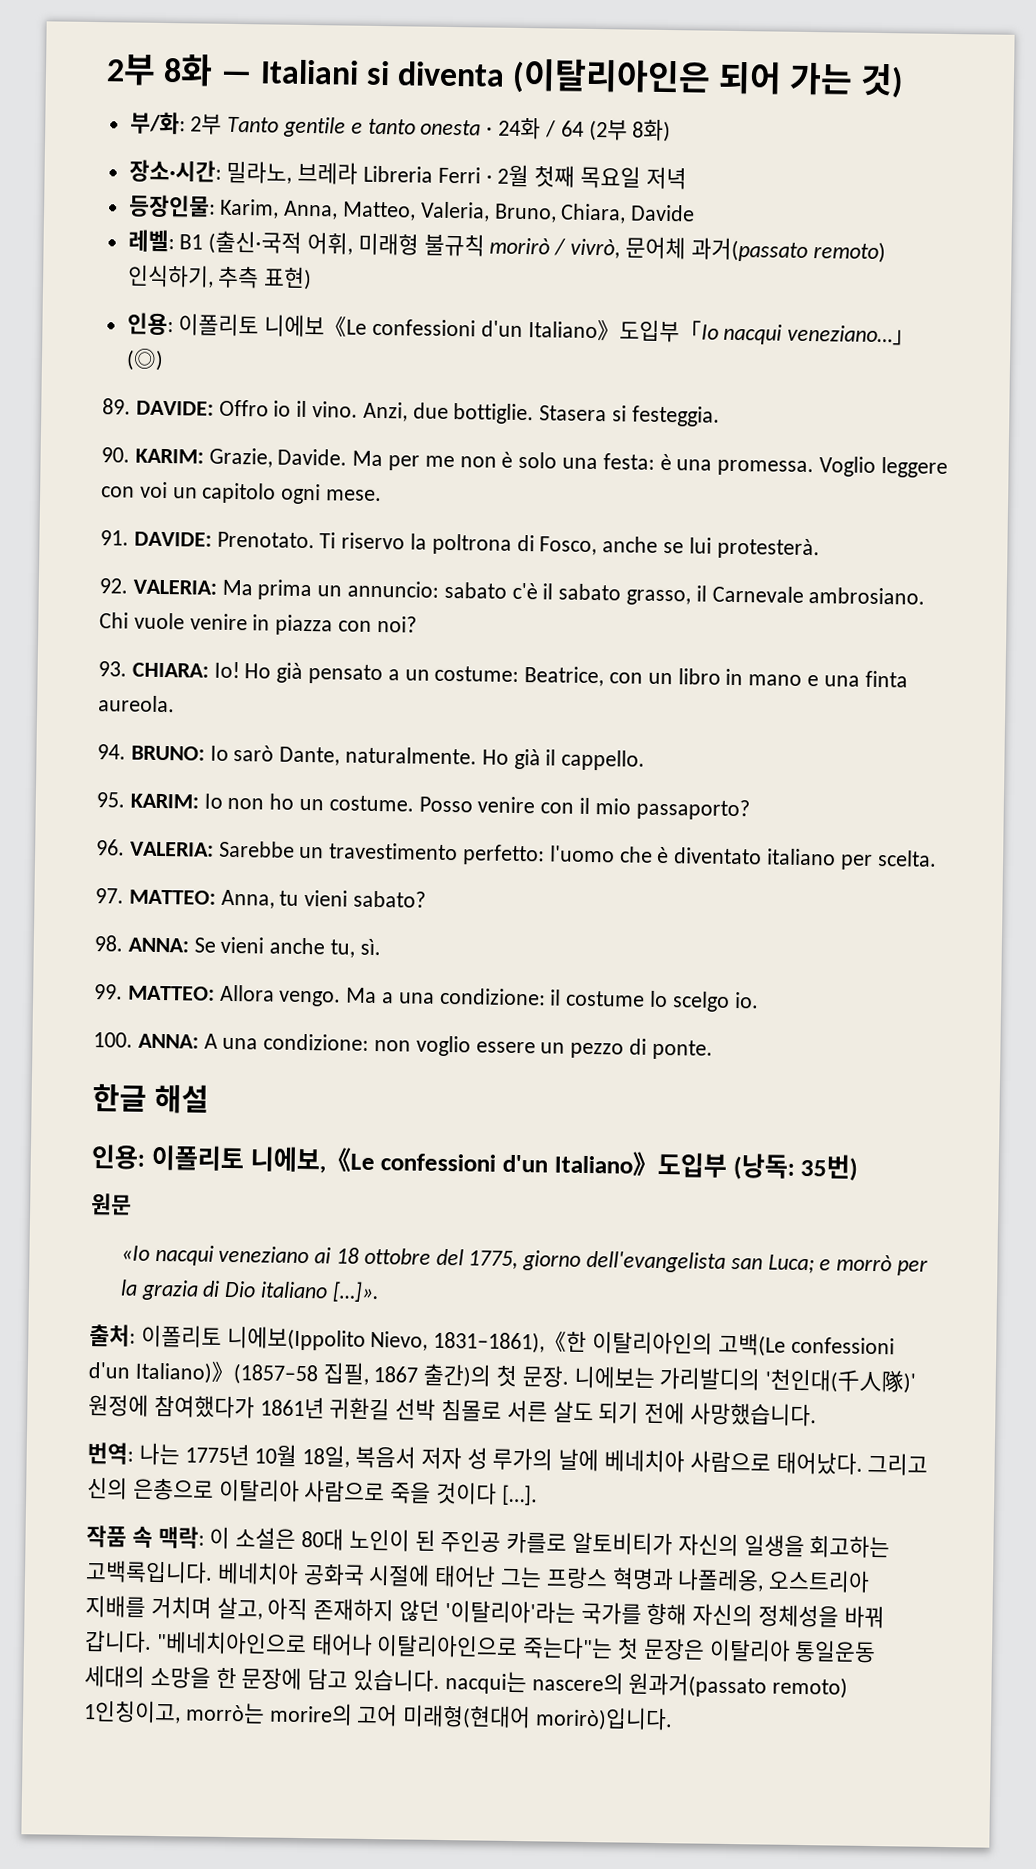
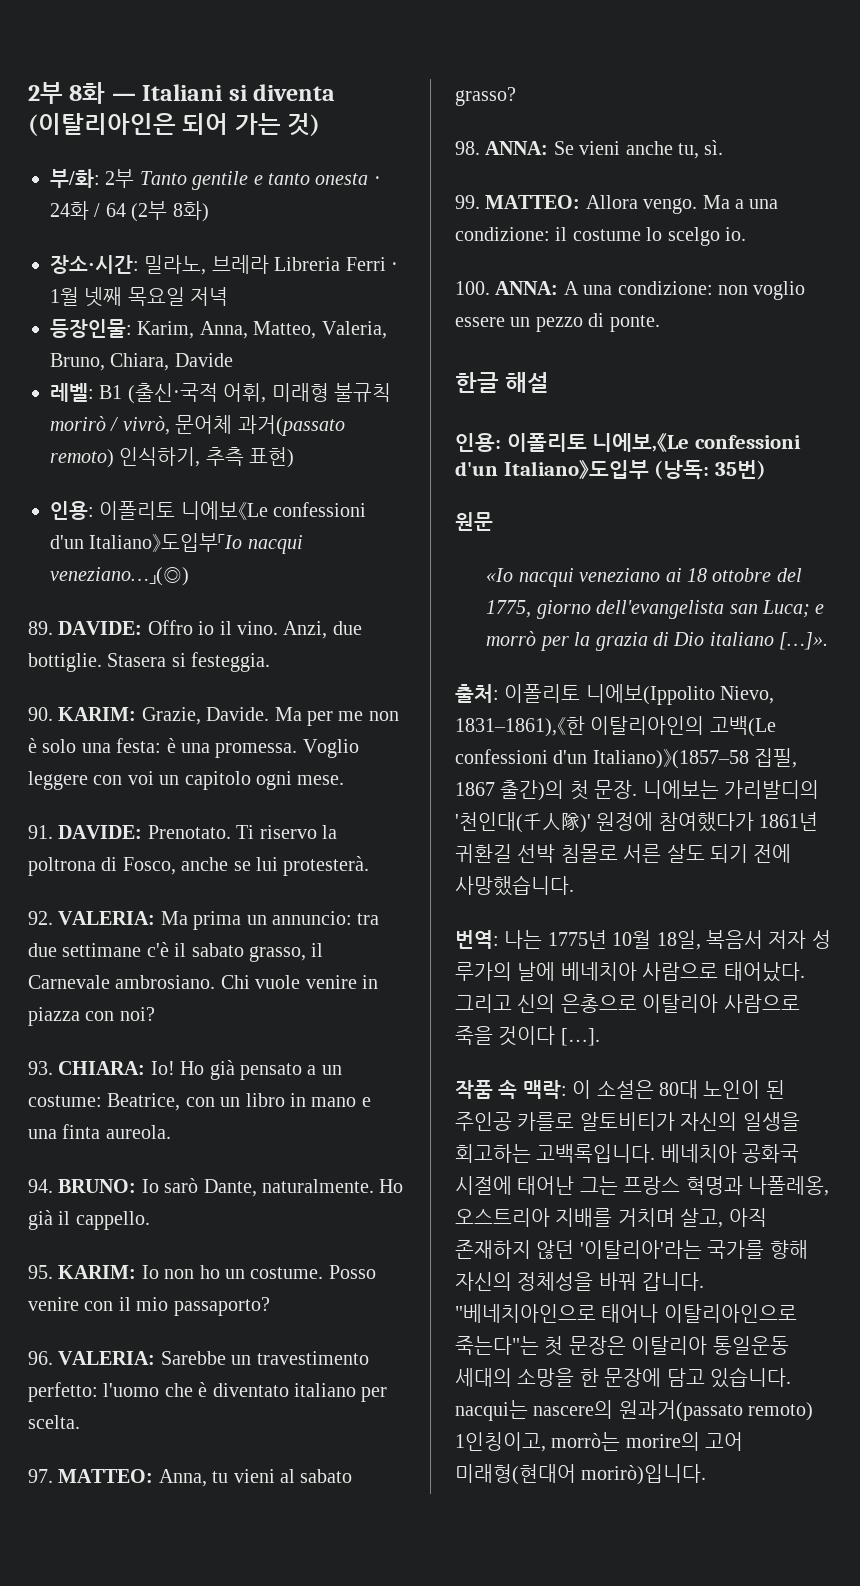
[497,164,576,188] 2월 첫째 -> [50,287,123,307] 1월 넷째
[443,581,507,599] sabato -> [357,913,380,925] [28,943,142,957] tra due settimane
[353,890,427,908] sabato? -> [280,1469,353,1483] [455,87,516,106] al sabato grasso?

